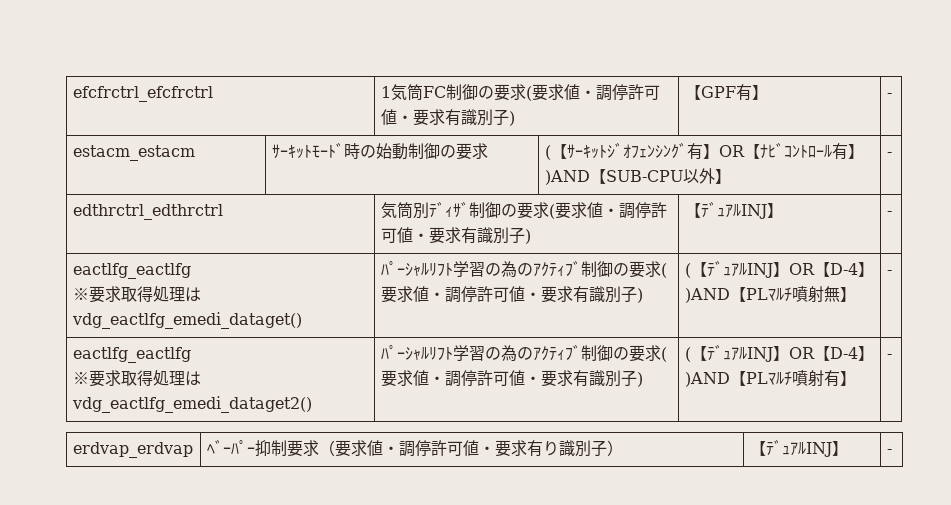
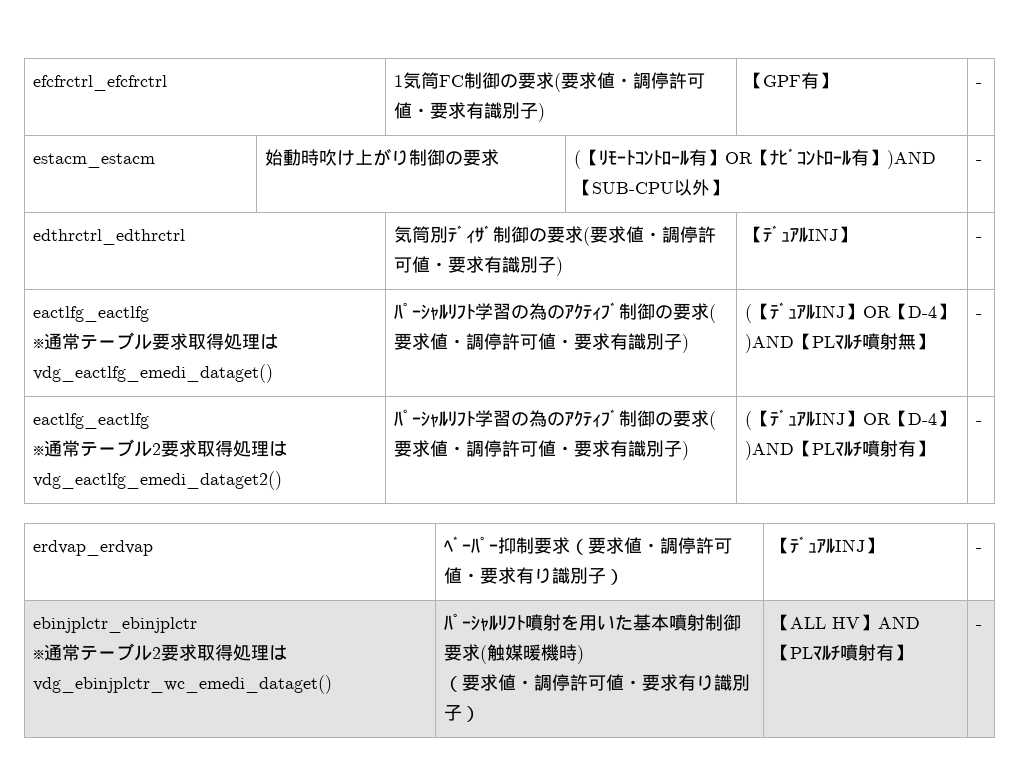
[271,143,488,160] [544,143,687,160] ｻｰｷｯﾄﾓｰﾄﾞ時の始動制御の要求 | (【ｻｰｷｯﾄｼﾞｵﾌｪﾝｼﾝｸﾞ -> [264,148,499,166] [573,149,689,169] 始動時吹け上がり制御の要求 | (【ﾘﾓｰﾄｺﾝﾄﾛｰﾙ
(89, 294) none -> [43,332,152,350] 通常テーブル
(89, 378) none -> [43,439,161,457] 通常テーブル2
(892, 451) none -> [32,617,197,633] [32,643,287,661] [32,675,332,694] [443,613,741,632] [443,644,584,664] [443,674,750,692] [443,705,480,722] [771,614,920,631] [771,644,912,661] [975,625,982,629] // ebinjplctr_ebinjplctr // ※通常テーブル2要求取得処理はvdg_ebinjplctr_wc_emedi_dataget() | ﾊﾟｰｼｬﾙﾘﾌﾄ噴射を用いた基本噴射制御要求(触媒暖機時) // （要求値・調停許可値・要求有り識別子） | 【ALL HV】AND【PLﾏﾙﾁ噴射有】 | -

